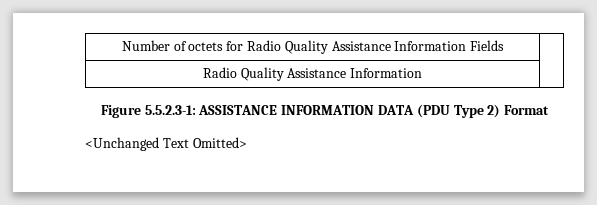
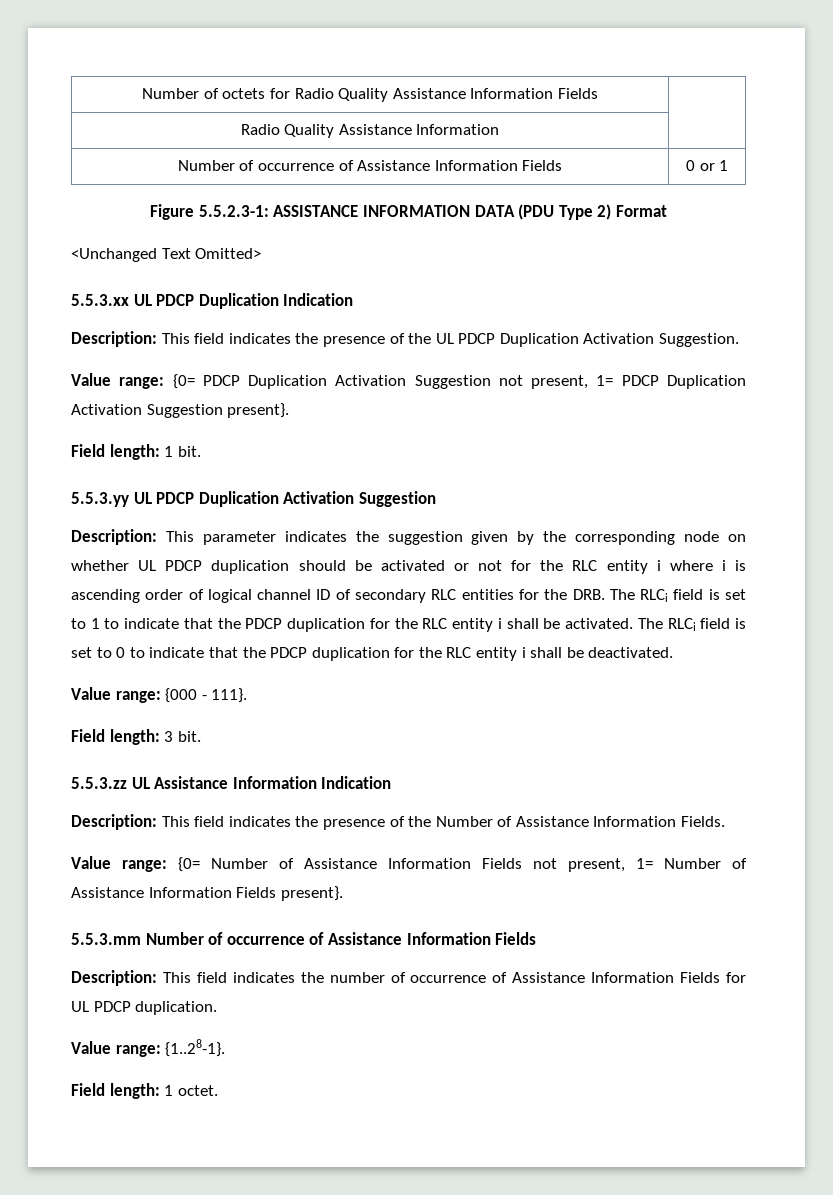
(423, 73) none -> [177,160,563,171] [685,160,729,171] // Number of occurrence of Assistance Information Fields | 0 or 1
(247, 142) none -> [71,293,354,309] [71,331,740,347] [71,373,746,389] [71,403,290,418] [71,444,201,460] [71,491,436,507] [71,529,747,545] [71,560,746,574] [71,589,746,603] [71,618,746,632] [71,647,674,661] [71,687,248,703] [71,729,201,745] [71,776,392,789] [71,814,726,830] [71,856,747,872] [71,886,343,901] [71,932,537,945] [71,970,746,986] [71,1001,218,1015] [71,1039,226,1057] [71,1083,218,1099] // 5.5.3.xx UL PDCP Duplication Indication // Description: This field indicates the presence of the UL PDCP Duplication Activation Suggestion. // Value range: {0= PDCP Duplication Activation Suggestion not present, 1= PDCP Duplication Activation Suggestion present}. // Field length: 1 bit. // 5.5.3.yy UL PDCP Duplication Activation Suggestion // Description: This parameter indicates the suggestion given by the corresponding node on whether UL PDCP duplication should be activated or not for the RLC entity i where i is ascending order of logical channel ID of secondary RLC entities for the DRB. The RLCi field is set to 1 to indicate that the PDCP duplication for the RLC entity i shall be activated. The RLCi field is set to 0 to indicate that the PDCP duplication for the RLC entity i shall be deactivated. // Value range: {000 - 111}. // Field length: 3 bit. // 5.5.3.zz UL Assistance Information Indication // Description: This field indicates the presence of the Number of Assistance Information Fields. // Value range: {0= Number of Assistance Information Fields not present, 1= Number of Assistance Information Fields present}. // 5.5.3.mm Number of occurrence of Assistance Information Fields // Description: This field indicates the number of occurrence of Assistance Information Fields for UL PDCP duplication. // Value range: {1..28-1}. // Field length: 1 octet.

